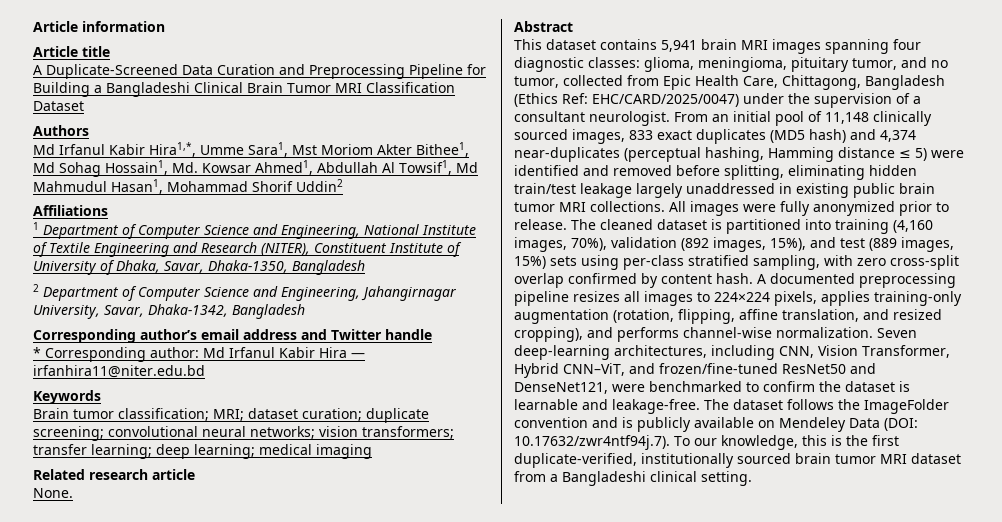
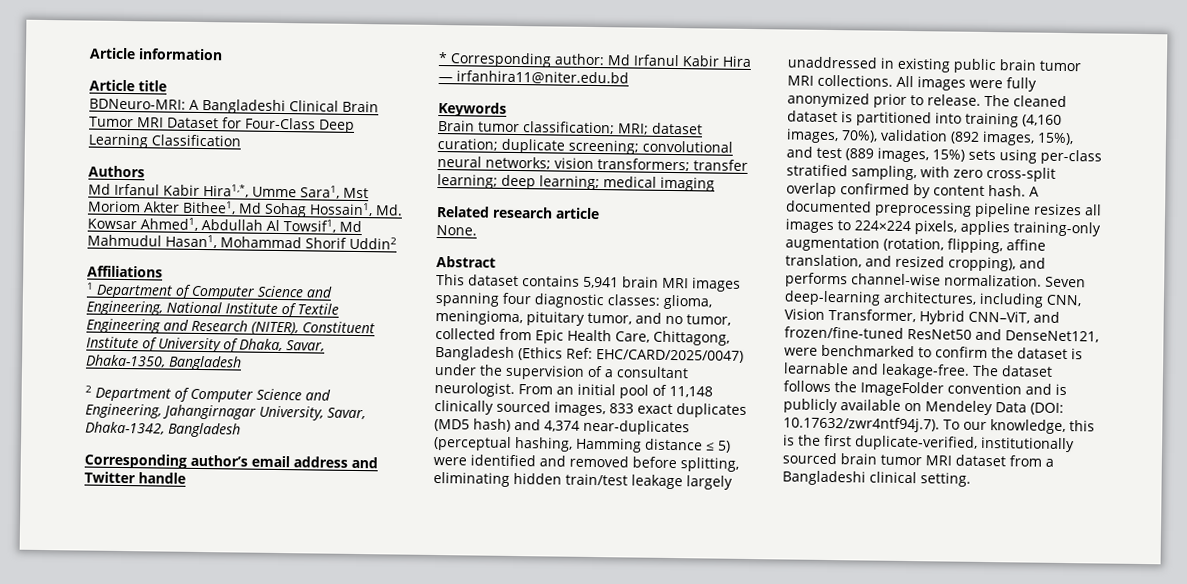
[33,64,486,79] [33,82,102,97] A Duplicate-Screened Data Curation and Preprocessing Pipeline for Building a -> [89,98,199,110] BDNeuro-MRI: A
(362, 88) none -> [167,117,355,133] [88,133,148,149] Dataset for Four-Class Deep Learning
[33,101,84,111] Dataset -> (241, 140) none

